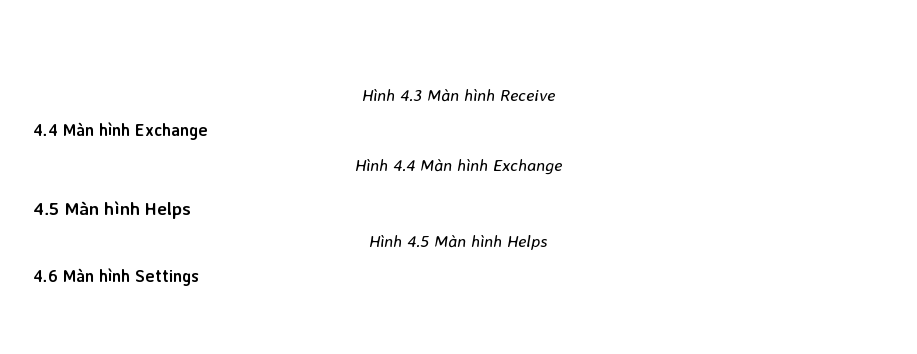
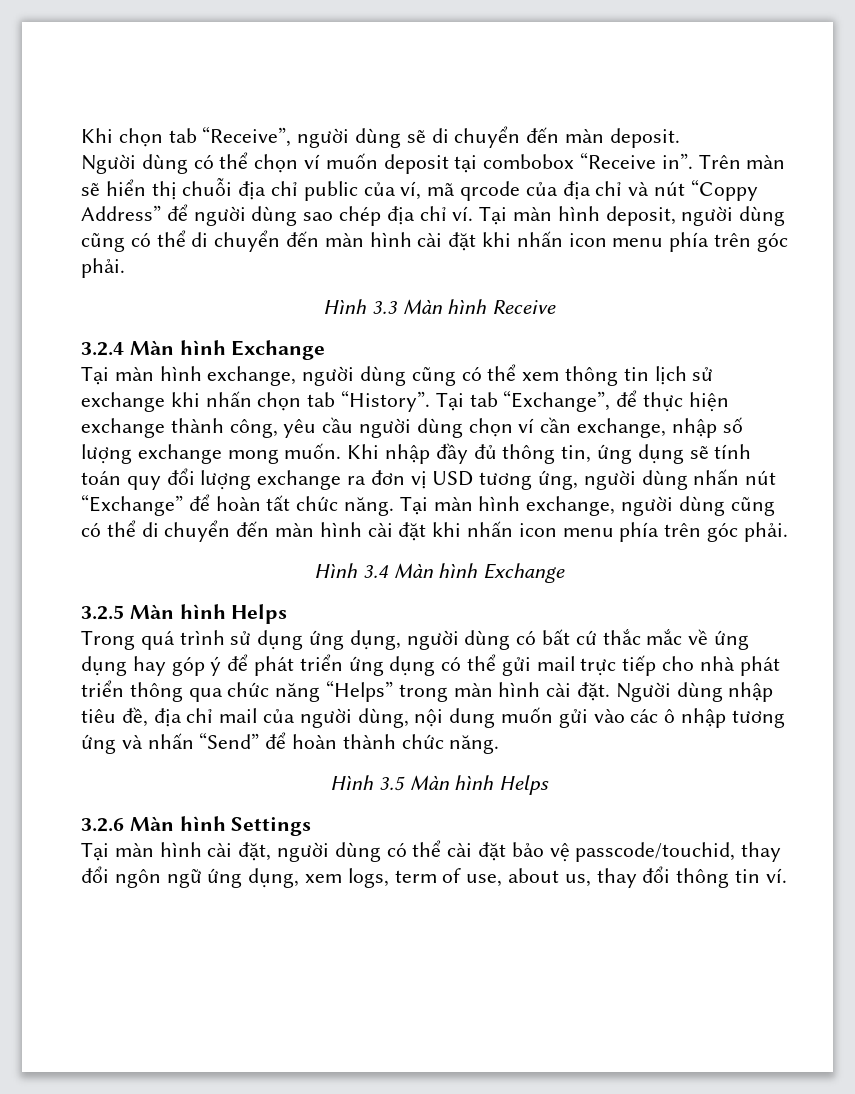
[362,89,422,102] Hình 4.3 -> [81,126,680,148] [81,152,786,174] [81,177,758,201] [81,204,786,226] [81,230,788,252] [81,258,125,278] [322,299,397,314] Khi chọn tab “Receive”, người dùng sẽ di chuyển đến màn deposit. // Người dùng có thể chọn ví muốn deposit tại combobox “Receive in”. Trên màn sẽ hiển thị chuỗi địa chỉ public của ví, mã qrcode của địa chỉ và nút “Coppy Address” để người dùng sao chép địa chỉ ví. Tại màn hình deposit, người dùng cũng có thể di chuyển đến màn hình cài đặt khi nhấn icon menu phía trên góc phải. // Hình 3.3
[33,122,208,140] [355,159,562,175] [33,201,191,219] [369,235,548,250] [33,270,58,282] 4.4 Màn hình Exchange // Hình 4.4 Màn hình Exchange // 4.5 Màn hình Helps // Hình 4.5 Màn hình Helps // 4.6 -> [81,340,326,360] [81,364,714,386] [81,390,729,412] [81,417,743,438] [81,443,752,464] [81,468,777,490] [81,494,775,516] [81,520,788,542] [313,563,566,583] [81,604,288,624] [81,628,750,650] [81,654,780,676] [81,680,774,702] [81,707,785,728] [81,732,500,754] [329,775,550,795] [81,818,124,832] 3.2.4 Màn hình Exchange // Tại màn hình exchange, người dùng cũng có thể xem thông tin lịch sử exchange khi nhấn chọn tab “History”. Tại tab “Exchange”, để thực hiện exchange thành công, yêu cầu người dùng chọn ví cần exchange, nhập số lượng exchange mong muốn. Khi nhập đầy đủ thông tin, ứng dụng sẽ tính toán quy đổi lượng exchange ra đơn vị USD tương ứng, người dùng nhấn nút “Exchange” để hoàn tất chức năng. Tại màn hình exchange, người dùng cũng có thể di chuyển đến màn hình cài đặt khi nhấn icon menu phía trên góc phải. // Hình 3.4 Màn hình Exchange // 3.2.5 Màn hình Helps // Trong quá trình sử dụng ứng dụng, người dùng có bất cứ thắc mắc về ứng dụng hay góp ý để phát triển ứng dụng có thể gửi mail trực tiếp cho nhà phát triển thông qua chức năng “Helps” trong màn hình cài đặt. Người dùng nhập tiêu đề, địa chỉ mail của người dùng, nội dung muốn gửi vào các ô nhập tương ứng và nhấn “Send” để hoàn thành chức năng. // Hình 3.5 Màn hình Helps // 3.2.6
(199, 278) none -> [81,840,782,862] [81,866,787,888] // Tại màn hình cài đặt, người dùng có thể cài đặt bảo vệ passcode/touchid, thay đổi ngôn ngữ ứng dụng, xem logs, term of use, about us, thay đổi thông tin ví.

